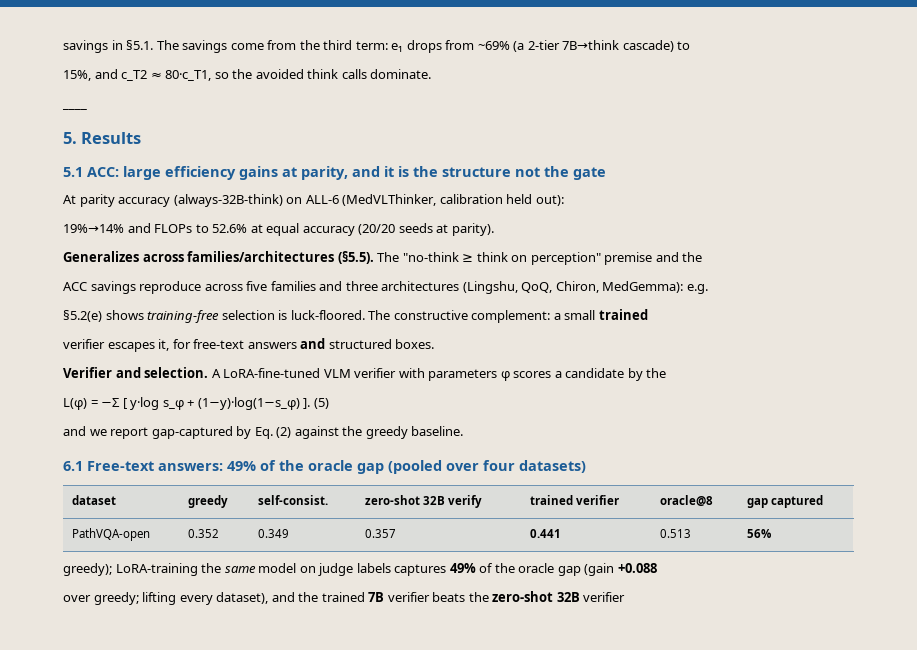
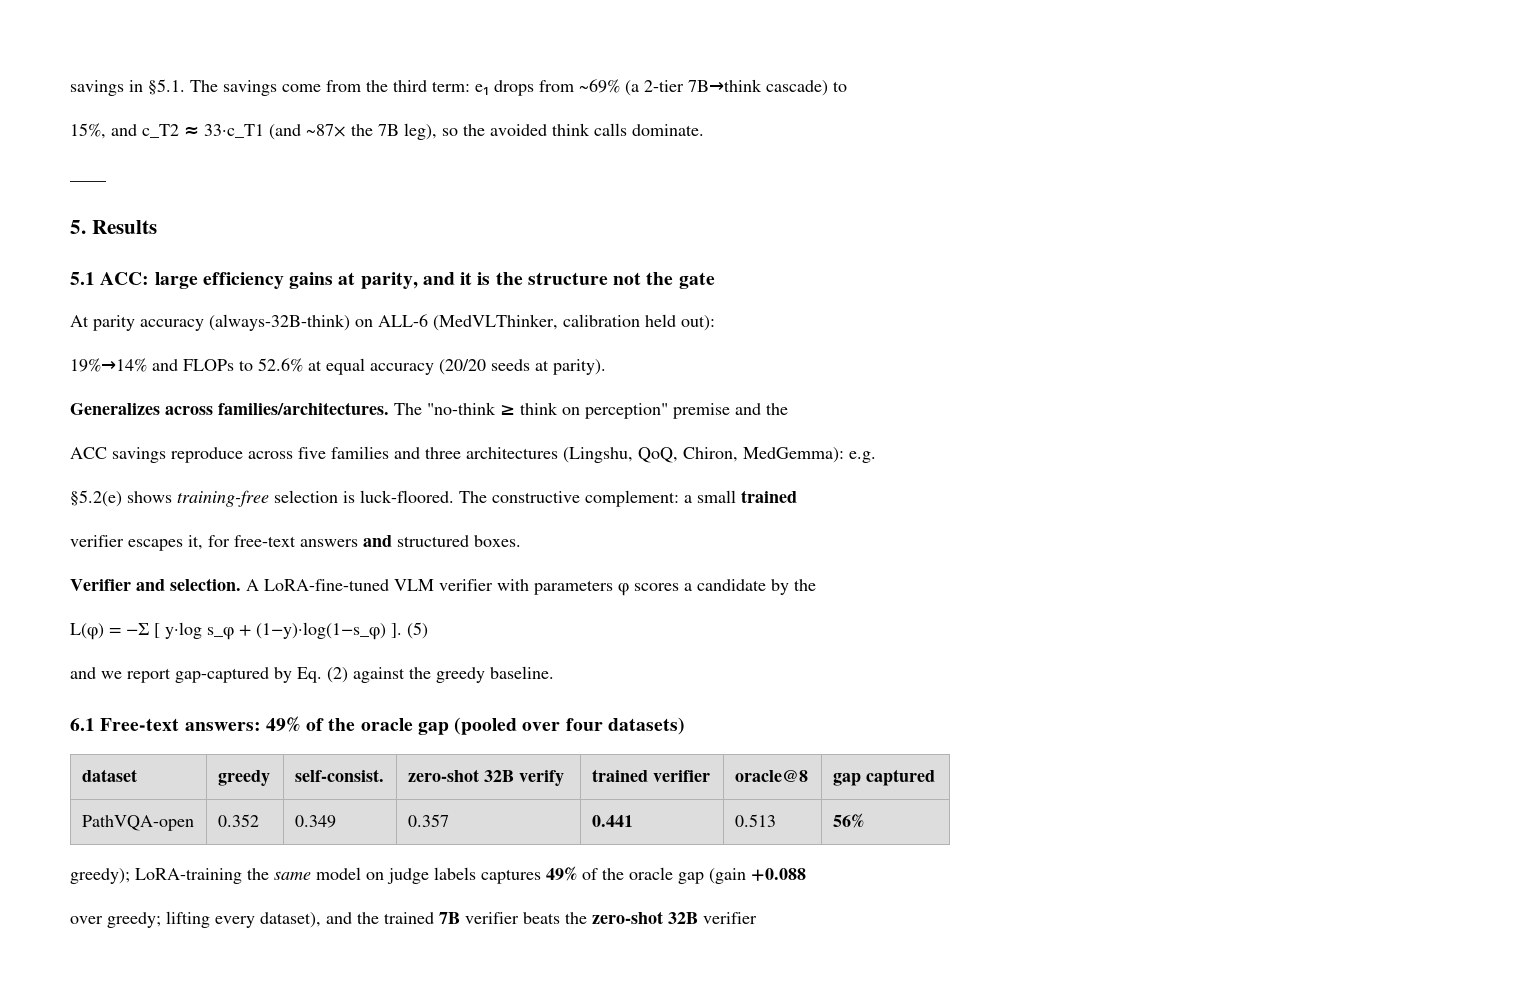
[165,70,212,81] 80·c_T1, -> [204,123,437,140] 33·c_T1 (and ~87× the 7B leg),
[187,251,374,264] families/architectures (§5.5). -> [218,402,389,415] families/architectures.

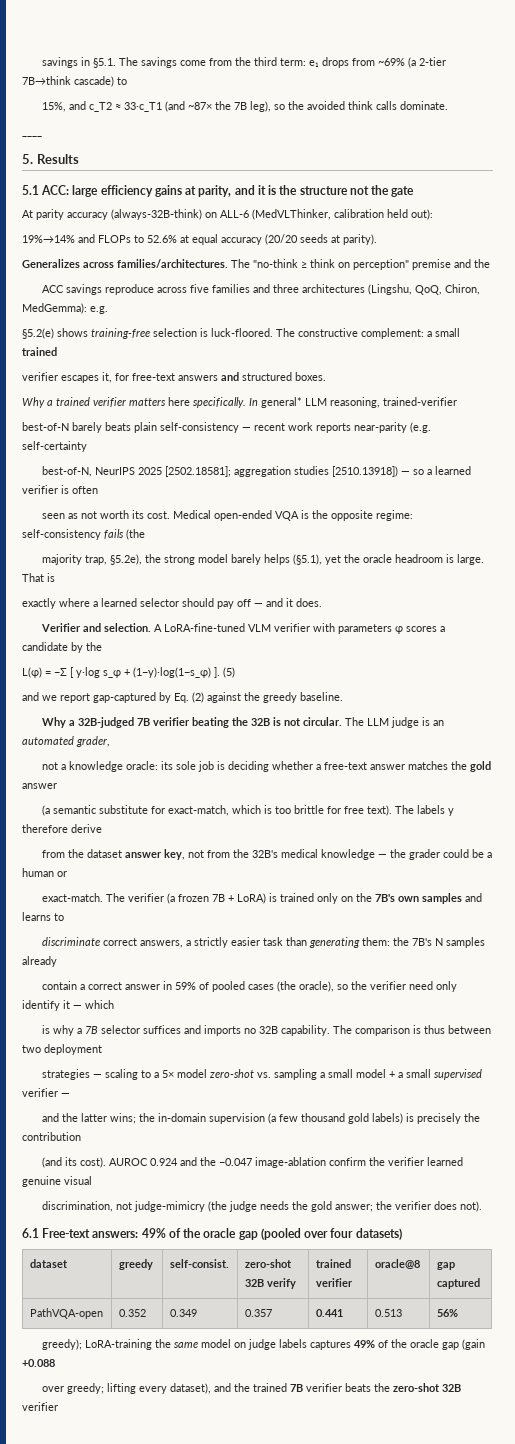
(521, 541) none -> [22,397,457,408] [22,422,431,433] [22,441,87,452] [42,466,472,477] [22,485,98,494] [42,510,414,521] [22,529,145,540] [42,554,485,565] [22,573,55,582] [22,598,322,609] // Why a trained verifier matters here specifically. In general* LLM reasoning, trained-verifier // best-of-N barely beats plain self-consistency — recent work reports near-parity (e.g. self-certainty // best-of-N, NeurIPS 2025 [2502.18581]; aggregation studies [2510.13918]) — so a learned verifier is often // seen as not worth its cost. Medical open-ended VQA is the opposite regime: self-consistency fails (the // majority trap, §5.2e), the strong model barely helps (§5.1), yet the oracle headroom is large. That is // exactly where a learned selector should pay off — and it does.
(554, 672) none -> [42,717,445,728] [22,736,110,747] [42,761,492,772] [22,783,57,789] [42,805,455,816] [22,824,102,833] [42,849,493,860] [22,868,67,877] [42,893,483,904] [22,912,64,921] [42,937,486,948] [22,956,57,967] [42,981,458,992] [22,1000,114,1011] [42,1025,492,1036] [22,1044,102,1055] [42,1069,483,1080] [22,1088,70,1097] [42,1113,481,1124] [22,1132,81,1141] [42,1157,464,1168] [22,1176,92,1187] [42,1201,483,1212] // Why a 32B-judged 7B verifier beating the 32B is not circular. The LLM judge is an automated grader, // not a knowledge oracle: its sole job is deciding whether a free-text answer matches the gold answer // (a semantic substitute for exact-match, which is too brittle for free text). The labels y therefore derive // from the dataset answer key, not from the 32B's medical knowledge — the grader could be a human or // exact-match. The verifier (a frozen 7B + LoRA) is trained only on the 7B's own samples and learns to // discriminate correct answers, a strictly easier task than generating them: the 7B's N samples already // contain a correct answer in 59% of pooled cases (the oracle), so the verifier need only identify it — which // is why a 7B selector suffices and imports no 32B capability. The comparison is thus between two deployment // strategies — scaling to a 5× model zero-shot vs. sampling a small model + a small supervised verifier — // and the latter wins; the in-domain supervision (a few thousand gold labels) is precisely the contribution // (and its cost). AUROC 0.924 and the −0.047 image-ablation confirm the verifier learned genuine visual // discrimination, not judge-mimicry (the judge needs the gold answer; the verifier does not).

